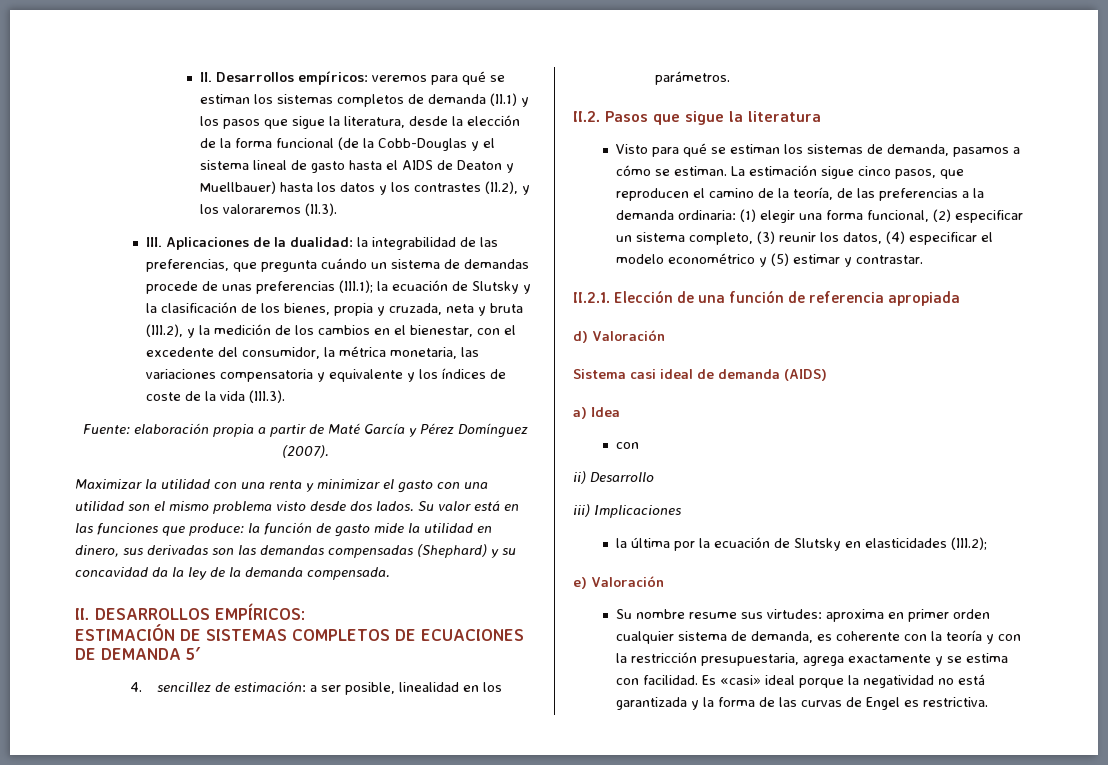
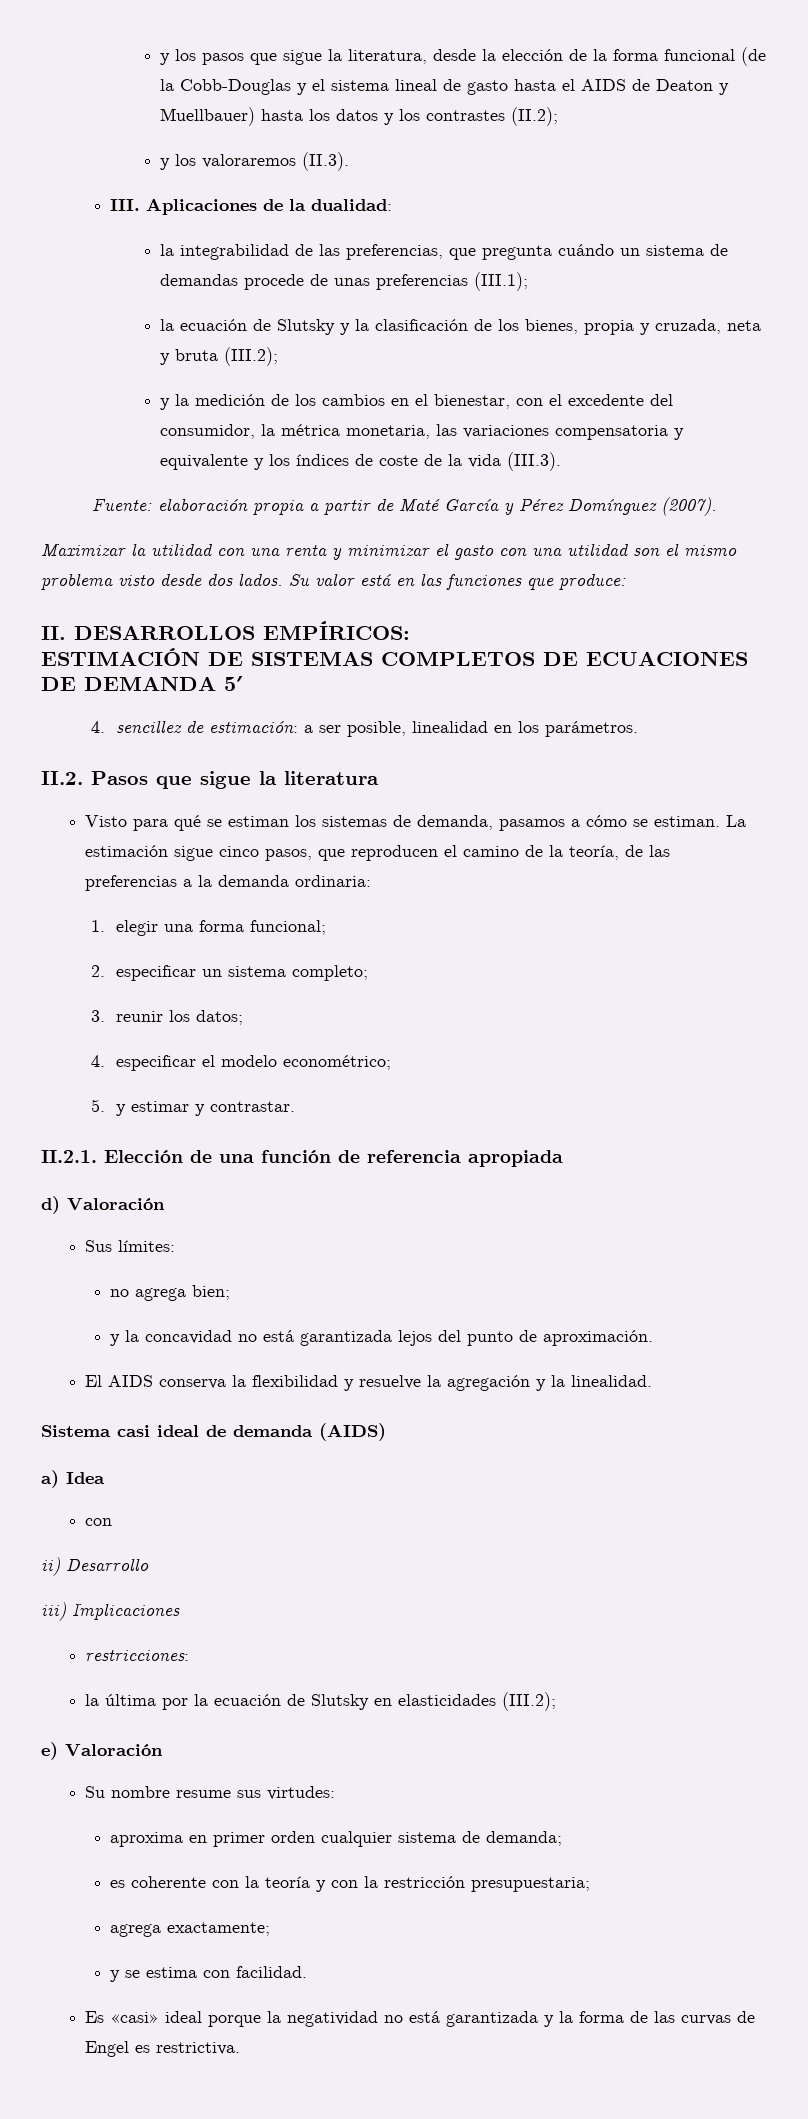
[200,71,506,85] [200,93,518,107] II. Desarrollos empíricos: veremos para qué se estiman los sistemas completos de demanda (II.1) -> (160, 59) none
[485,181,519,194] (II.2), -> [511,107,559,126] (II.2); //
(353, 242) none -> (393, 205) //
(373, 286) none -> (529, 281) //
[145,324,183,337] (III.2), -> [224,347,279,366] (III.2); //
[248,522,492,537] [75,544,516,558] [75,567,390,580] la función de gasto mide la utilidad en dinero, sus derivadas son las demandas compensadas (Shephard) y su concavidad da la ley de la demanda compensada. -> (626, 581) none
[740,209,757,222] (1) -> [91,920,106,932] // 1.
[867,209,952,222] funcional, (2) -> [250,920,327,935] [91,965,106,977] funcional; // 2.
[689,231,994,245] [616,253,790,267] completo, (3) reunir los datos, (4) especificar el modelo econométrico y (5) -> [292,965,369,981] [91,1010,244,1025] [91,1055,392,1071] [91,1099,127,1116] completo; // 3. reunir los datos; // 4. especificar el modelo econométrico; // 5. y
(665, 335) none -> [85,1240,176,1252] [110,1285,231,1301] [110,1330,654,1346] [85,1375,653,1391] // Sus límites: // no agrega bien; // y la concavidad no está garantizada lejos del punto de aproximación. // El AIDS conserva la flexibilidad y resuelve la agregación y la linealidad.
(681, 511) none -> [85,1650,190,1661] // restricciones:
(823, 614) none -> (336, 1793) //
[751,631,814,643] demanda, -> [486,1831,563,1846] demanda; //
[701,653,932,666] presupuestaria, agrega exactamente -> [471,1877,591,1892] [110,1922,271,1937] presupuestaria; // agrega exactamente; //
(699, 680) none -> (308, 1972) //

